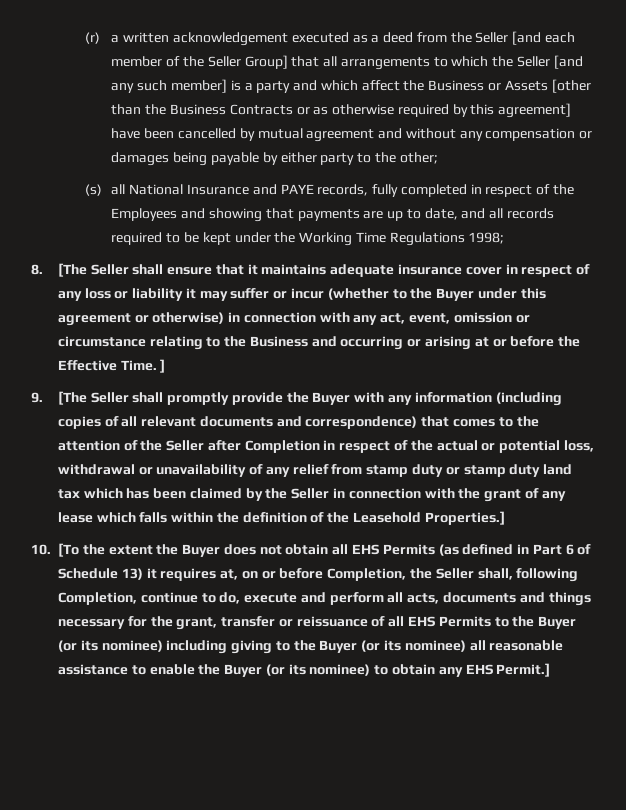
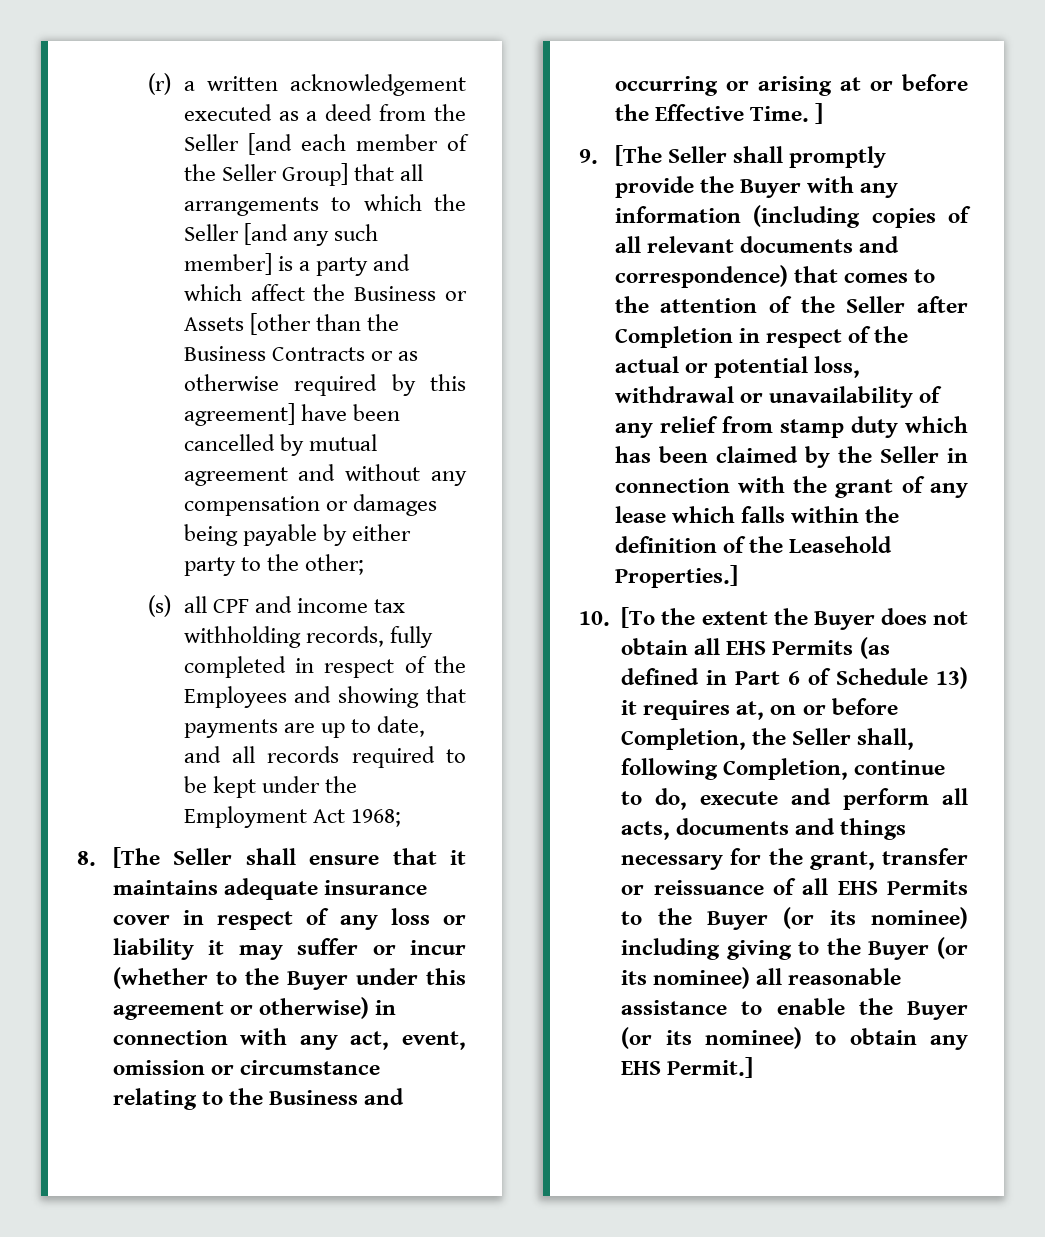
[129,184,314,195] National Insurance and PAYE -> [212,596,406,613] [183,626,301,648] CPF and income tax withholding
[299,232,505,246] Working Time Regulations 1998; -> [183,806,401,828] Employment Act 1968;
[445,464,573,477] [57,489,80,499] or stamp duty land tax -> (898, 427) none

